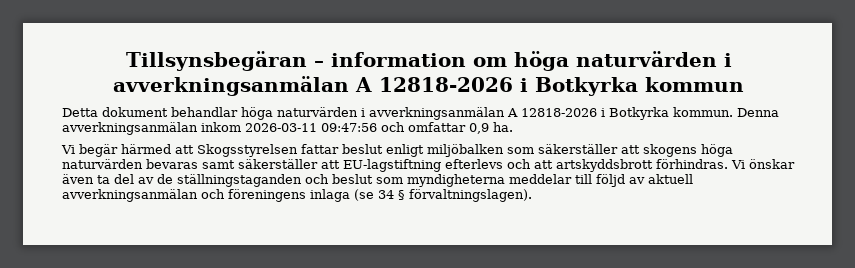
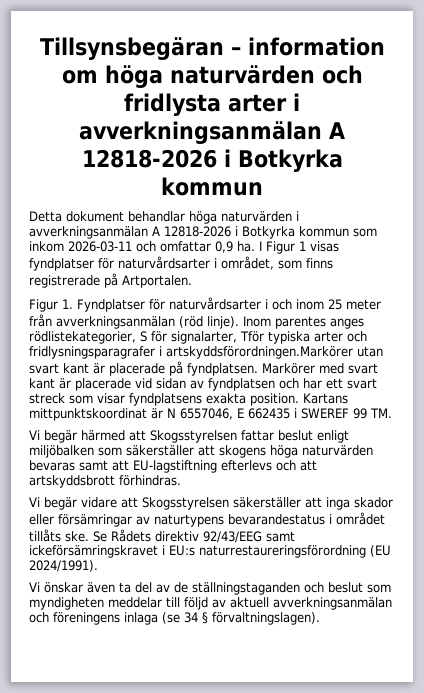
(717, 59) none -> [321,65,363,84] [124,93,287,116] och fridlysta arter
[673,107,779,117] [62,122,198,135] kommun. Denna avverkningsanmälan -> [299,226,377,237] kommun som
[321,123,377,132] 09:47:56 -> (132, 246) none
(513, 127) none -> [259,241,339,254] [29,256,333,271] [29,273,192,288] [29,297,381,312] [29,314,364,329] [29,331,367,344] [29,346,383,359] [29,361,378,376] [29,378,377,391] [29,393,348,406] [29,408,392,421] I Figur 1 visas fyndplatser för naturvårdsarter i området, som finns registrerade på Artportalen. // Figur 1. Fyndplatser för naturvårdsarter i och inom 25 meter från avverkningsanmälan (röd linje). Inom parentes anges rödlistekategorier, S för signalarter, Tför typiska arter och fridlysningsparagrafer i artskyddsförordningen.Markörer utan svart kant är placerade på fyndplatsen. Markörer med svart kant är placerade vid sidan av fyndplatsen och har ett svart streck som visar fyndplatsens exakta position. Kartans mittpunktskoordinat är N 6557046, E 662435 i SWEREF 99 TM.
[238,159,318,169] säkerställer -> (108, 465) none
(728, 164) none -> [29,497,393,510] [29,512,385,527] [29,529,295,543] [29,545,391,558] [29,560,98,572] // Vi begär vidare att Skogsstyrelsen säkerställer att inga skador eller försämringar av naturtypens bevarandestatus i området tillåts ske. Se Rådets direktiv 92/43/EEG samt ickeförsämringskravet i EU:s naturrestaureringsförordning (EU 2024/1991). //
[407,174,505,187] myndigheterna -> [29,597,104,610] myndigheten

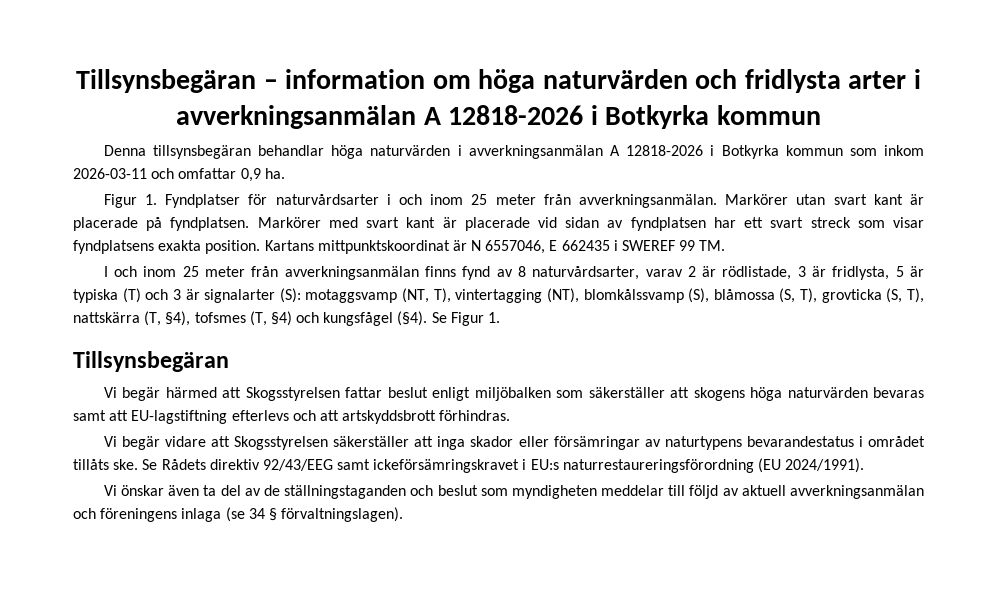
[29,211,124,222] Detta dokument -> [103,145,251,159] Denna tillsynsbegäran
[259,241,339,254] [29,256,333,271] [29,273,192,288] I Figur 1 visas fyndplatser för naturvårdsarter i området, som finns registrerade på Artportalen. -> (285, 173) none
[56,316,364,329] [29,331,367,344] [29,346,353,359] avverkningsanmälan (röd linje). Inom parentes anges rödlistekategorier, S för signalarter, Tför typiska arter och fridlysningsparagrafer i artskyddsförordningen.Markörer -> [579,194,789,208] avverkningsanmälan. Markörer
[279,378,299,389] och -> (706, 224) none
(392, 413) none -> [103,266,924,280] [73,288,925,303] [73,311,501,326] [73,351,229,372] // I och inom 25 meter från avverkningsanmälan finns fynd av 8 naturvårdsarter, varav 2 är rödlistade, 3 är fridlysta, 5 är typiska (T) och 3 är signalarter (S): motaggsvamp (NT, T), vintertagging (NT), blomkålssvamp (S), blåmossa (S, T), grovticka (S, T), nattskärra (T, §4), tofsmes (T, §4) och kungsfågel (§4). Se Figur 1. // Tillsynsbegäran

